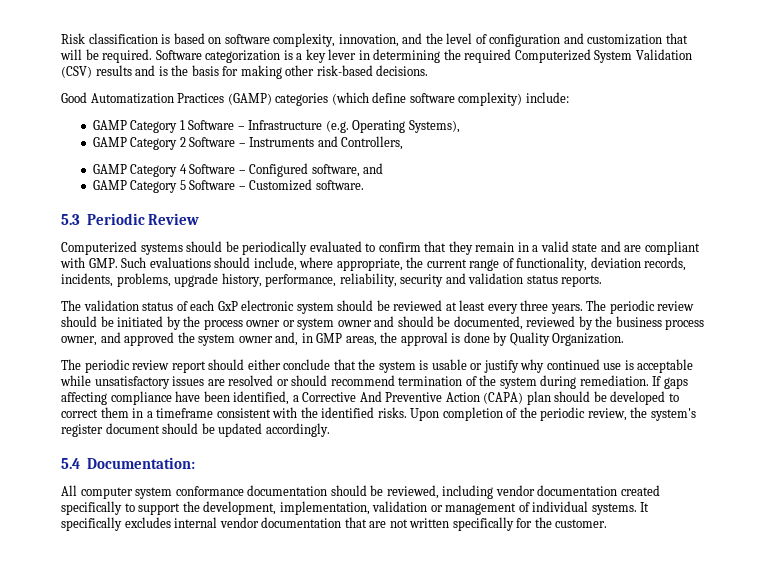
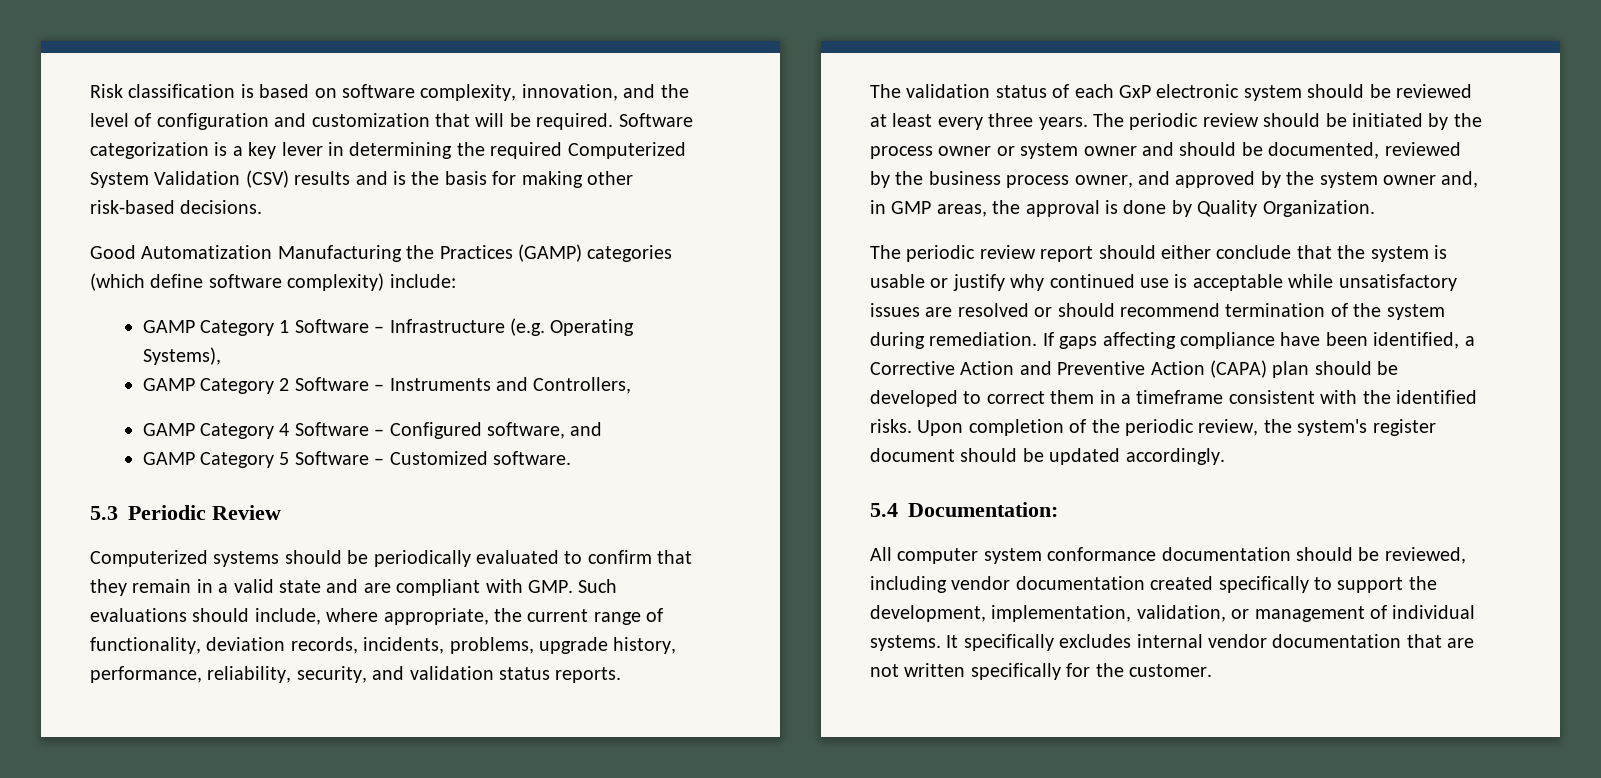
(174, 98) none -> [277,245,435,262] Manufacturing the
[400,274,444,287] security -> [296,666,367,683] security,
(175, 339) none -> [1260,171,1281,188] by
[359,391,382,402] And -> [960,361,1052,375] Action and
[372,501,428,512] validation -> [1136,605,1226,622] validation,

